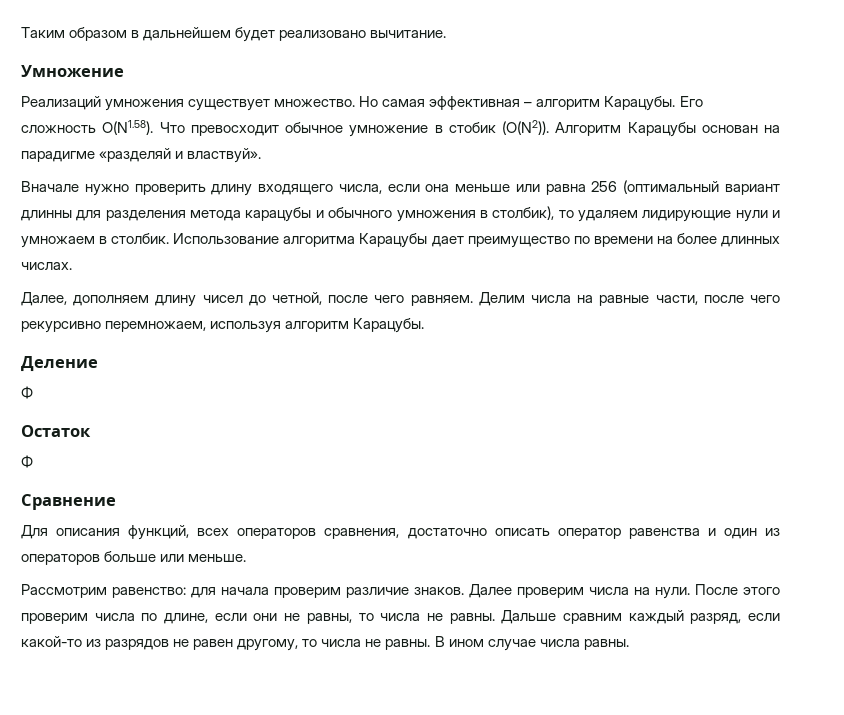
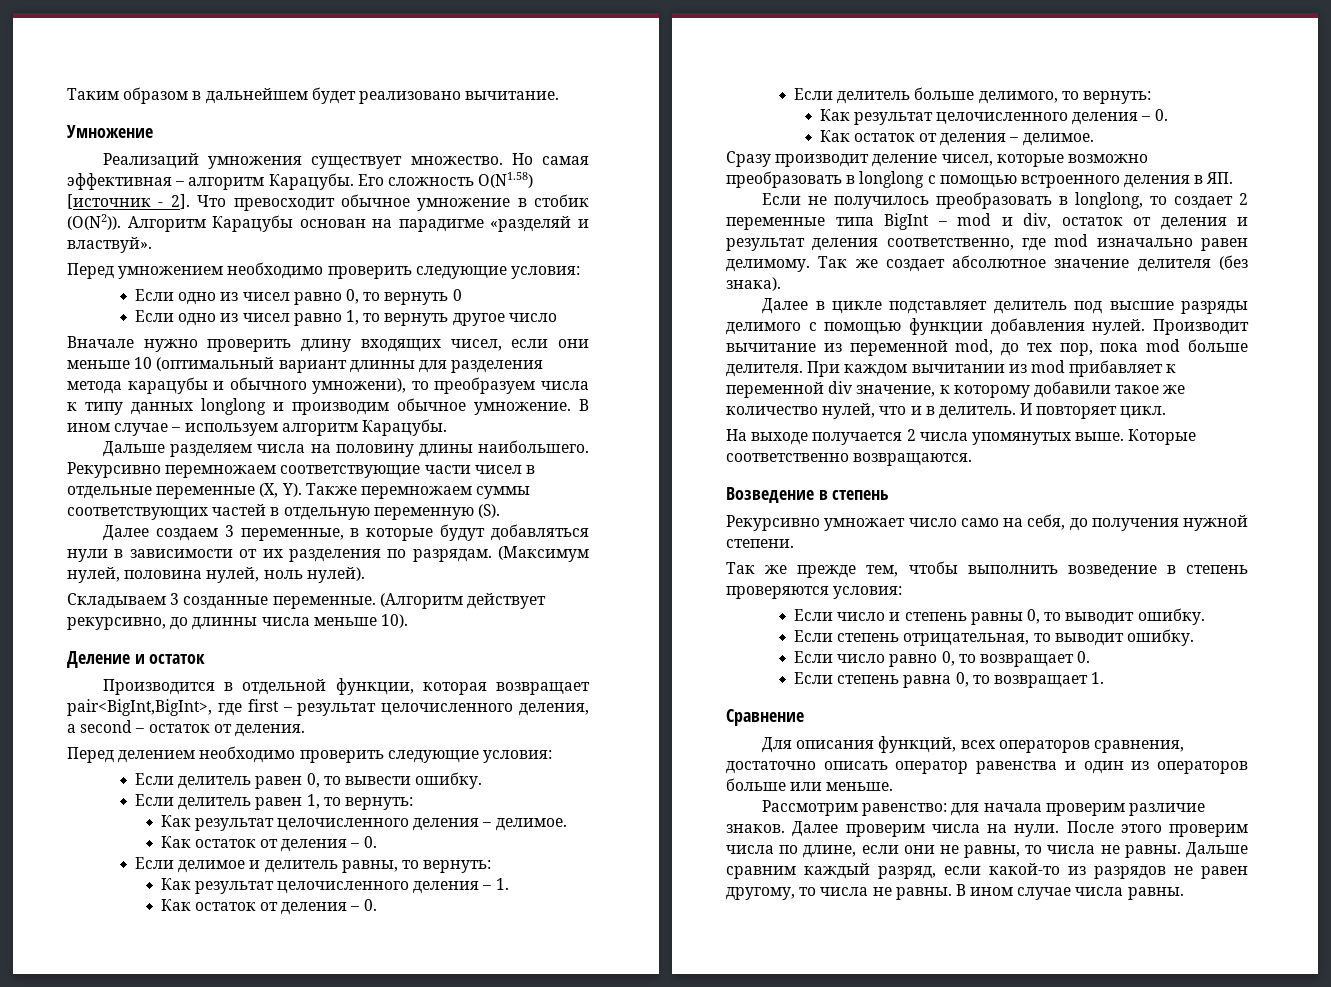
[102,120,154,135] O(N1.58). -> [478,172,534,188] [67,194,190,209] O(N1.58) [источник - 2].
[21,181,618,196] Вначале нужно проверить длину входящего числа, если она меньше или равна 256 -> [67,262,580,279] [135,289,462,305] [135,310,557,326] [67,336,589,352] [67,357,153,369] Перед умножением необходимо проверить следующие условия: // Если одно из чисел равно 0, то вернуть 0 // Если одно из чисел равно 1, то вернуть другое число // Вначале нужно проверить длину входящих чисел, если они меньше 10
[396,206,781,222] [21,233,781,248] [21,262,72,270] [21,292,781,307] [21,318,425,333] [21,356,98,372] [21,386,33,399] [21,425,91,437] [21,455,33,468] умножения в столбик), то удаляем лидирующие нули и умножаем в столбик. Использование алгоритма Карацубы дает преимущество по времени на более длинных числах. // Далее, дополняем длину чисел до четной, после чего равняем. Делим числа на равные части, после чего рекурсивно перемножаем, используя алгоритм Карацубы. // Деление // Ф // Остаток // Ф -> [312,377,589,394] [67,398,589,415] [67,419,447,436] [103,440,589,457] [67,462,535,478] [67,483,531,499] [67,504,500,520] [103,524,589,541] [67,546,589,562] [67,567,365,583] [67,593,546,609] [67,614,408,630] [67,651,206,668] [103,678,590,695] [67,699,589,716] [67,720,305,737] [67,746,552,763] [135,772,483,789] [135,794,413,810] [160,815,567,831] [160,836,377,852] [135,857,492,873] [160,878,509,894] [160,899,377,915] [794,87,1151,104] [819,109,1168,125] [819,130,1094,146] [726,151,1148,167] [726,171,1234,188] [762,192,1248,209] [726,213,1248,230] [726,234,1248,251] [726,255,1248,272] [726,277,781,291] [762,298,1248,314] [726,318,1249,335] [726,339,1248,356] [726,360,1177,377] [726,381,1186,398] [726,403,1167,419] [726,429,1197,445] [726,453,973,466] [726,487,890,503] [726,514,1248,531] [726,539,794,548] [726,561,1248,578] [726,586,903,599] [794,608,1205,625] [794,629,1194,646] [794,651,1091,667] [794,672,1105,688] умножени), то преобразуем числа к типу данных longlong и производим обычное умножение. В ином случае – используем алгоритм Карацубы. // Дальше разделяем числа на половину длины наибольшего. Рекурсивно перемножаем соответствующие части чисел в отдельные переменные (X, Y). Также перемножаем суммы соответствующих частей в отдельную переменную (S). // Далее создаем 3 переменные, в которые будут добавляться нули в зависимости от их разделения по разрядам. (Максимум нулей, половина нулей, ноль нулей). // Складываем 3 созданные переменные. (Алгоритм действует рекурсивно, до длинны числа меньше 10). // Деление и остаток // Производится в отдельной функции, которая возвращает pair<BigInt,BigInt>, где first – результат целочисленного деления, а second – остаток от деления. // Перед делением необходимо проверить следующие условия: // Если делитель равен 0, то вывести ошибку. // Если делитель равен 1, то вернуть: // Как результат целочисленного деления – делимое. // Как остаток от деления – 0. // Если делимое и делитель равны, то вернуть: // Как результат целочисленного деления – 1. // Как остаток от деления – 0. // Если делитель больше делимого, то вернуть: // Как результат целочисленного деления – 0. // Как остаток от деления – делимое. // Сразу производит деление чисел, которые возможно преобразовать в longlong с помощью встроенного деления в ЯП. // Если не получилось преобразовать в longlong, то создает 2 переменные типа BigInt – mod и div, остаток от деления и результат деления соответственно, где mod изначально равен делимому. Так же создает абсолютное значение делителя (без знака). // Далее в цикле подставляет делитель под высшие разряды делимого с помощью функции добавления нулей. Производит вычитание из переменной mod, до тех пор, пока mod больше делителя. При каждом вычитании из mod прибавляет к переменной div значение, к которому добавили такое же количество нулей, что и в делитель. И повторяет цикл. // На выходе получается 2 числа упомянутых выше. Которые соответственно возвращаются. // Возведение в степень // Рекурсивно умножает число само на себя, до получения нужной степени. // Так же прежде тем, чтобы выполнить возведение в степень проверяются условия: // Если число и степень равны 0, то выводит ошибку. // Если степень отрицательная, то выводит ошибку. // Если число равно 0, то возвращает 0. // Если степень равна 0, то возвращает 1.

